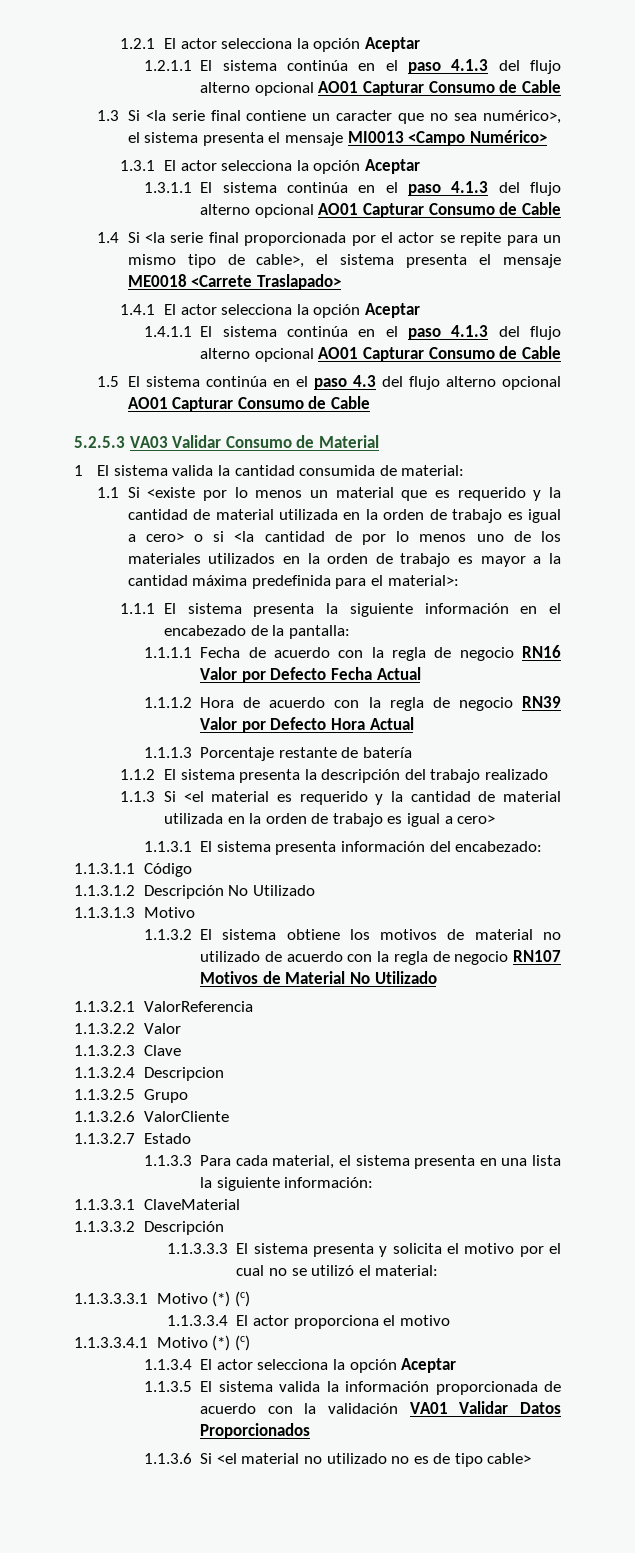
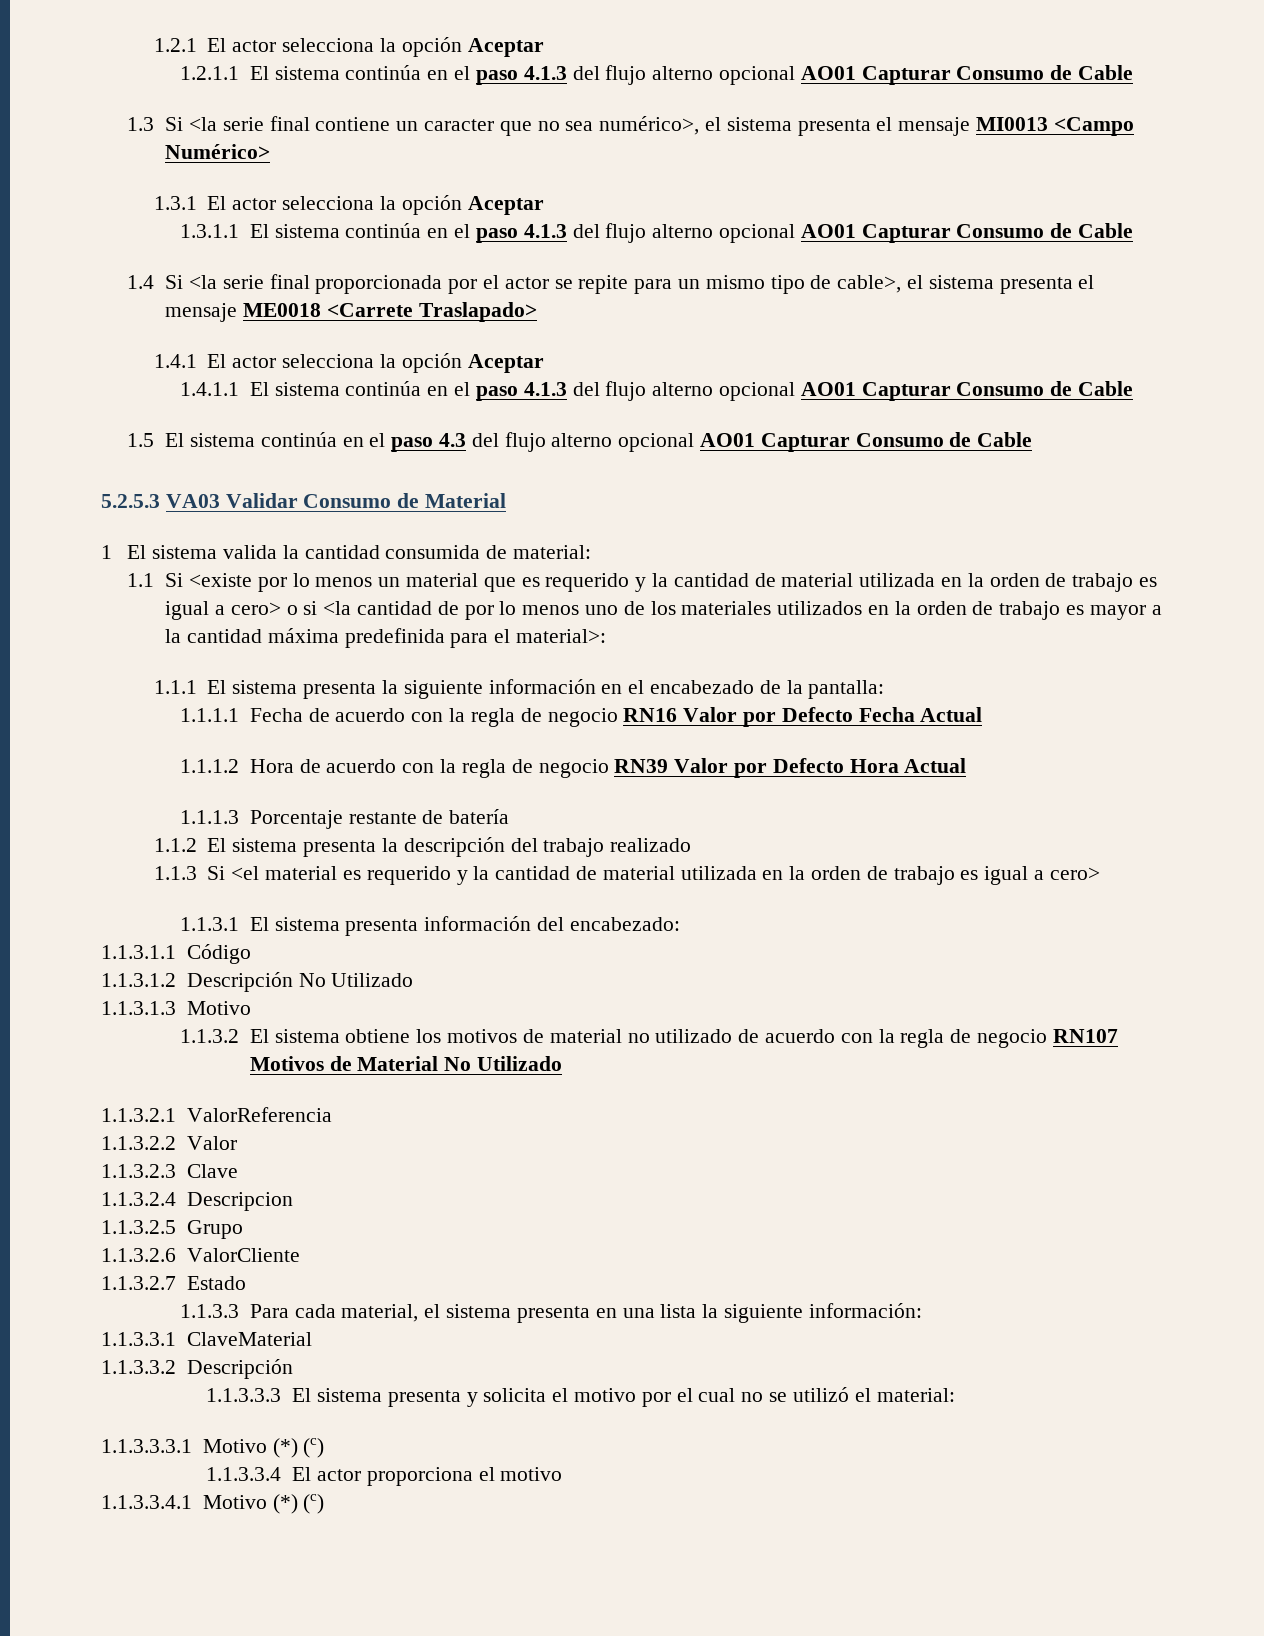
[143,1358,457,1373] [143,1381,561,1395] [200,1401,561,1414] [200,1423,311,1439] [143,1453,532,1467] // 1.1.3.4 El actor selecciona la opción Aceptar // 1.1.3.5 El sistema valida la información proporcionada de acuerdo con la validación VA01 Validar Datos Proporcionados // 1.1.3.6 Si <el material no utilizado no es de tipo cable> -> (325, 1504) none

